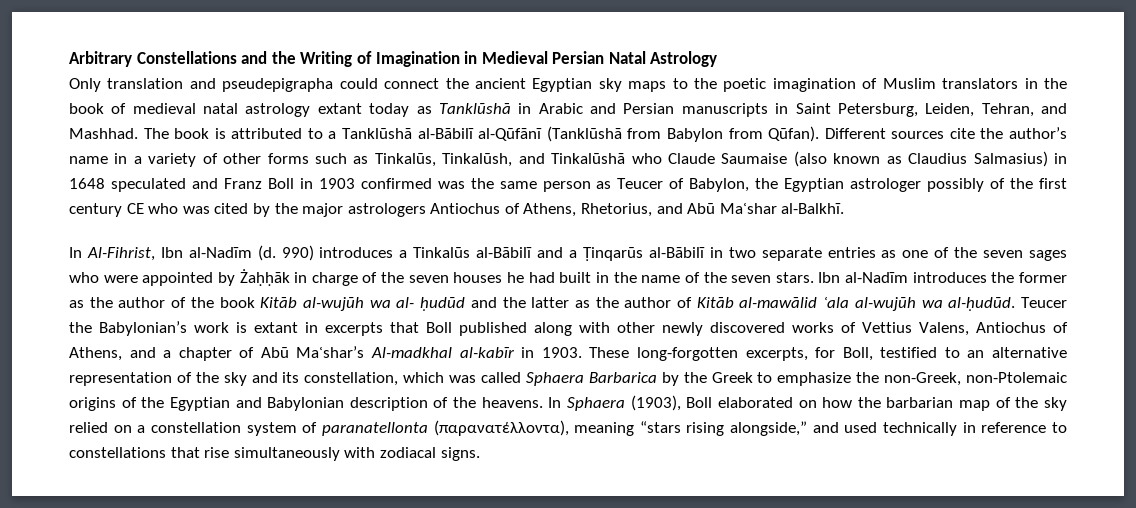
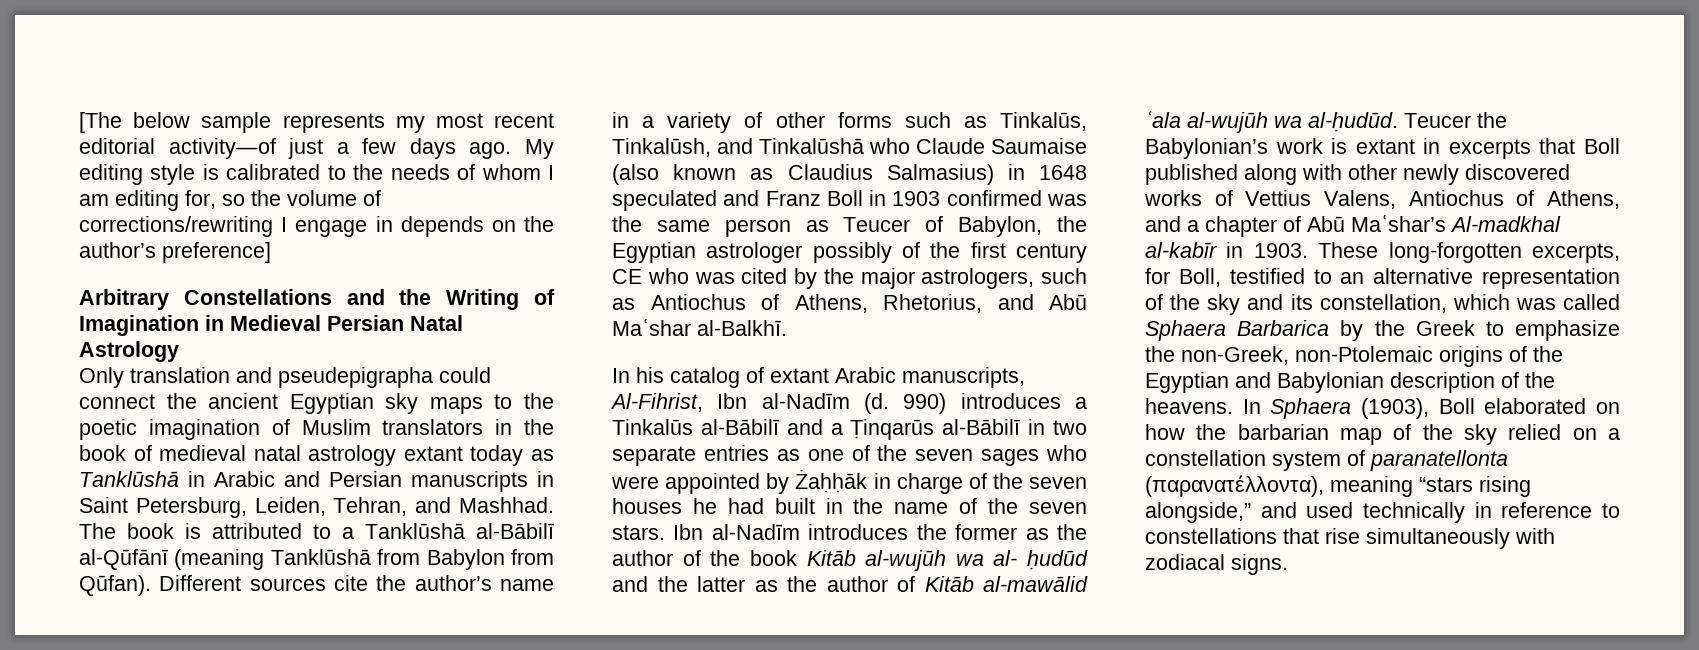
(69, 59) none -> [79,112,554,133] [79,138,554,159] [79,164,555,185] [79,190,381,211] [79,216,554,237] [79,242,271,263] [The below sample represents my most recent editorial activity—of just a few days ago. My editing style is calibrated to the needs of whom I am editing for, so the volume of corrections/rewriting I engage in depends on the author’s preference] //
[546,126,622,142] (Tanklūshā -> [174,549,371,570] (meaning Tanklūshā
[347,203,426,217] astrologers -> [921,268,1087,289] [612,298,635,310] astrologers, such as
(82, 252) none -> [636,367,1025,388] his catalog of extant Arabic manuscripts,

